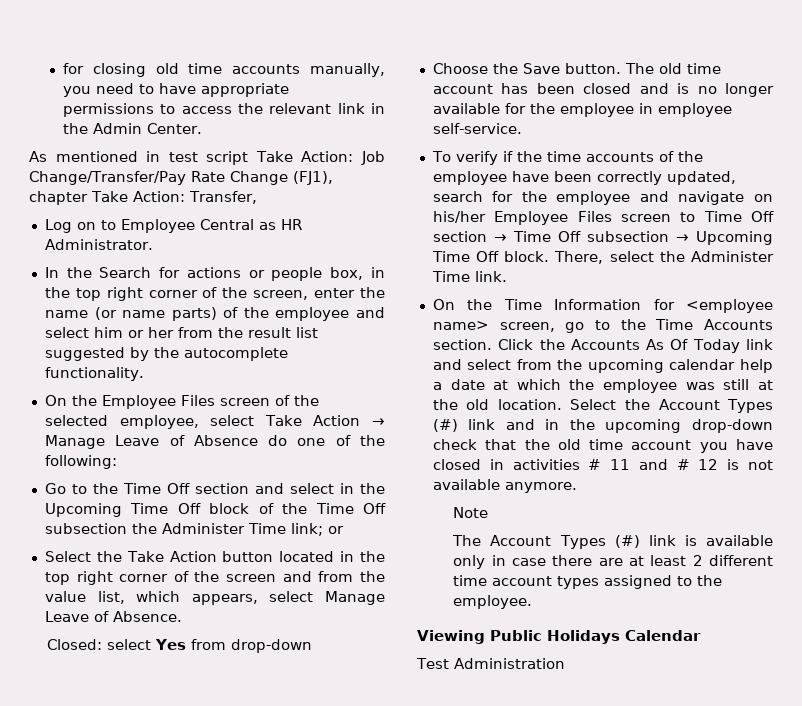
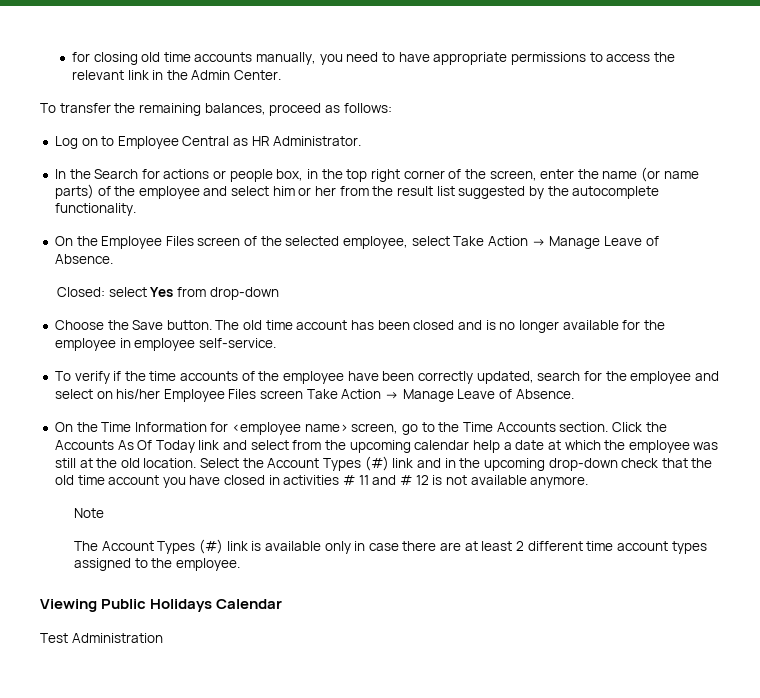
[29,151,386,165] [29,171,333,185] [29,191,257,205] As mentioned in test script Take Action: Job Change/Transfer/Pay Rate Change (FJ1), chapter Take Action: Transfer, -> [40,103,392,116] To transfer the remaining balances, proceed as follows:
[193,435,385,446] [44,455,117,469] [44,483,385,494] [44,503,387,517] [44,523,344,536] [44,551,386,562] [44,571,385,585] [44,591,386,605] [44,611,109,622] Absence do one of the following: // Go to the Time Off section and select in the Upcoming Time Off block of the Time Off subsection the Administer Time link; or // Select the Take Action button located in the top right corner of the screen and from the value list, which appears, select Manage Leave of -> (659, 241) none
[678,191,745,205] navigate -> [54,389,93,399] select
[680,211,774,222] [432,231,773,245] [431,251,774,264] [431,271,507,282] to Time Off section → Time Off subsection → Upcoming Time Off block. There, select the Administer Time link. -> [306,389,574,402] Take Action → Manage Leave of Absence.

